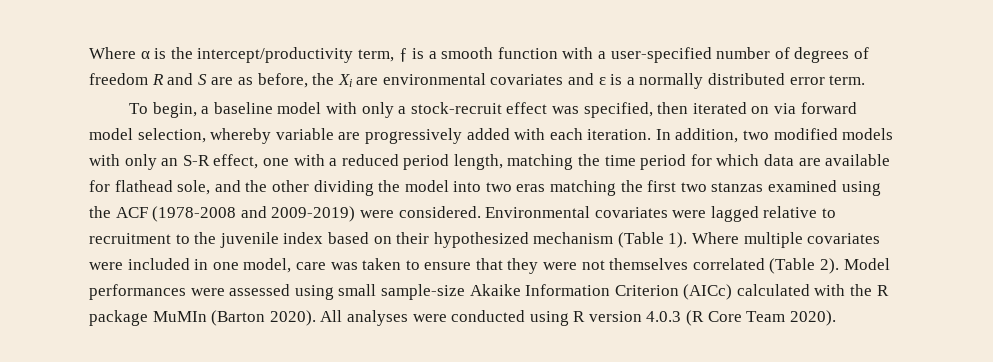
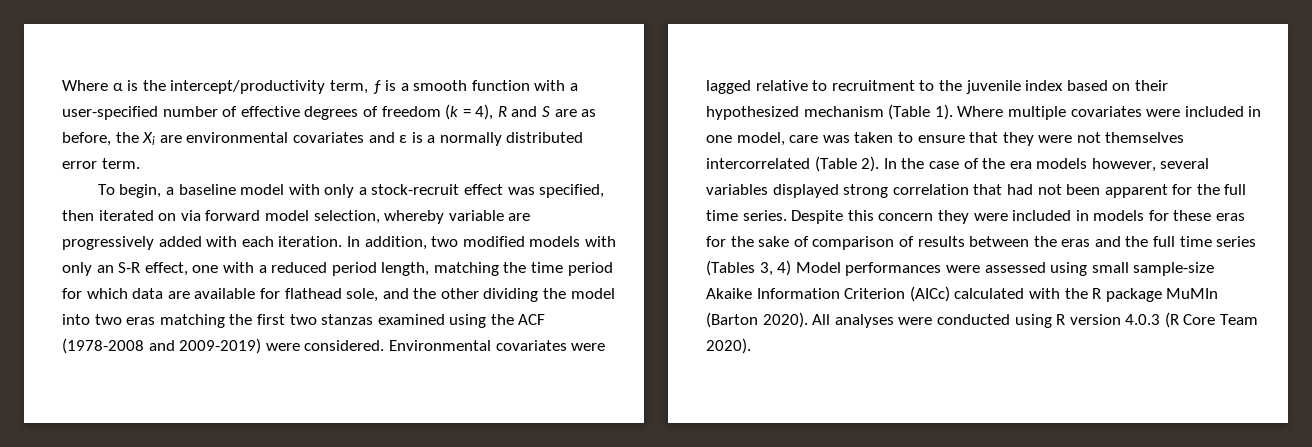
(790, 53) none -> [240,106,300,117] effective
(148, 79) none -> [445,104,494,120] (k = 4),
[692,258,765,270] correlated -> [706,158,810,169] intercorrelated
(840, 266) none -> [883,158,1210,172] [706,184,1247,198] [706,210,1246,224] [706,236,1257,250] [706,260,792,276] In the case of the era models however, several variables displayed strong correlation that had not been apparent for the full time series. Despite this concern they were included in models for these eras for the sake of comparison of results between the eras and the full time series (Tables 3, 4)

